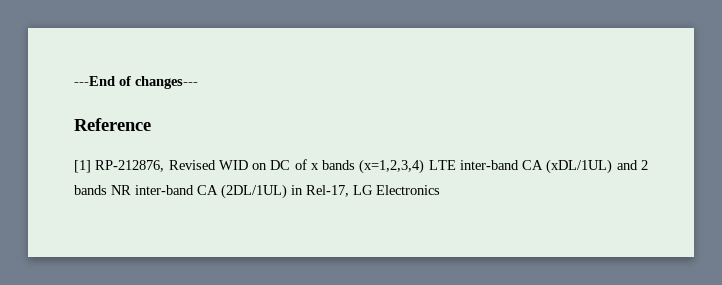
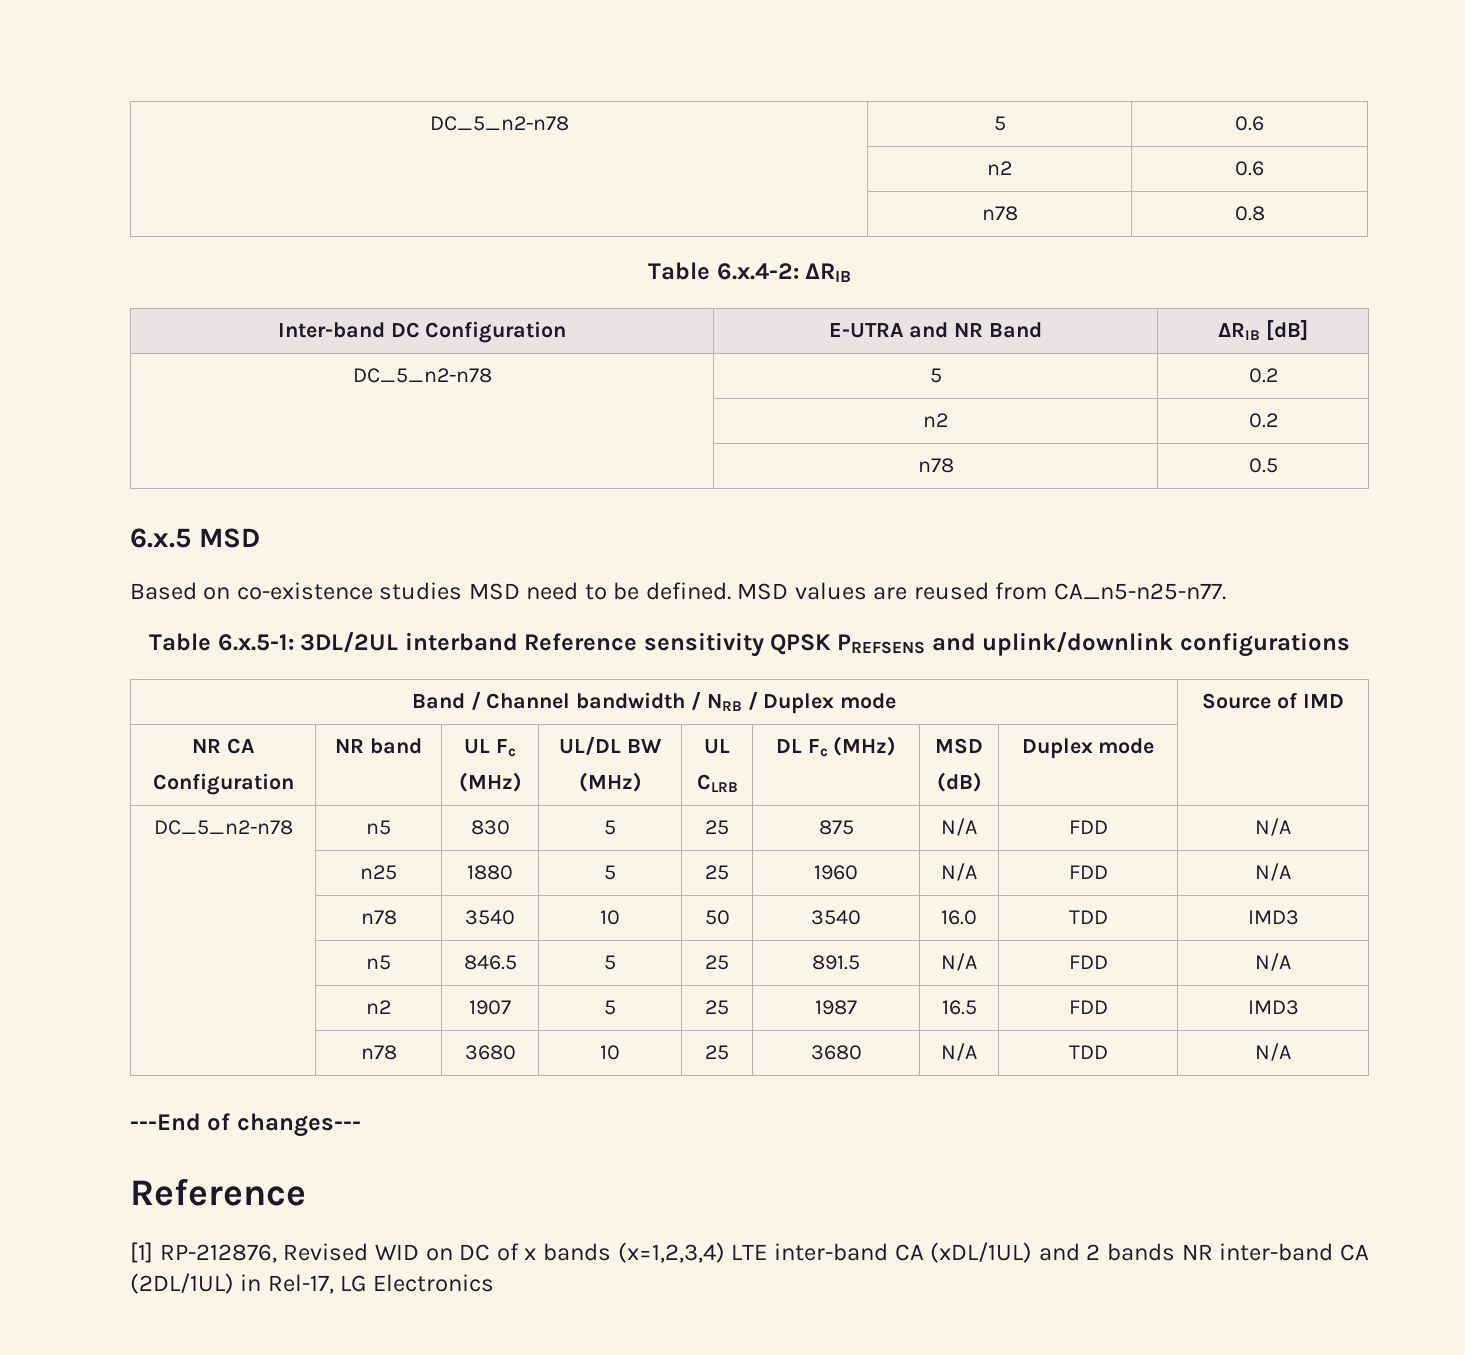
(74, 81) none -> [429,116,569,131] [993,116,1006,131] [1235,116,1264,131] [987,161,1012,175] [1235,161,1264,176] [981,206,1018,221] [1234,206,1265,221] [648,262,851,282] [277,321,567,343] [829,322,1042,338] [1218,320,1308,341] [352,368,492,383] [929,368,942,383] [1248,368,1278,383] [923,413,949,427] [1248,413,1278,428] [917,458,954,473] [1248,458,1278,473] [130,528,260,548] [130,582,1226,600] [149,632,1350,657] [411,691,897,714] [1202,693,1344,709] [192,738,254,754] [152,773,294,795] [335,738,422,754] [464,739,516,757] [458,772,522,792] [559,736,662,755] [578,772,642,792] [704,739,730,754] [696,774,738,792] [775,736,897,757] [935,738,983,754] [936,772,982,792] [1021,738,1155,759] [153,820,293,835] [366,820,391,835] [470,820,510,835] [604,820,616,835] [705,820,729,835] [818,820,854,835] [941,818,977,836] [1068,820,1108,834] [1255,818,1291,836] [360,865,397,880] [467,865,513,880] [604,865,616,880] [705,865,729,880] [814,865,858,880] [941,863,977,881] [1068,865,1108,879] [1255,863,1291,881] [360,910,397,925] [465,910,515,925] [600,910,620,925] [704,910,730,925] [811,910,861,925] [941,910,977,925] [1068,910,1108,924] [1247,910,1299,925] [366,955,391,970] [463,955,517,970] [604,955,616,970] [705,955,729,970] [812,955,860,970] [941,953,977,971] [1068,955,1108,969] [1255,953,1291,971] [366,1000,391,1014] [469,1000,511,1015] [604,1000,616,1015] [705,1000,729,1015] [815,1000,857,1015] [941,1000,977,1015] [1068,1000,1108,1014] [1247,1000,1299,1015] [360,1045,397,1060] [464,1045,516,1060] [600,1045,620,1060] [705,1045,729,1060] [810,1045,862,1060] [941,1043,977,1061] [1068,1045,1108,1059] [1255,1043,1291,1061] DC_5_n2-n78 | 5 | 0.6 // | n2 | 0.6 // | n78 | 0.8 // Table 6.x.4-2: ΔRIB // Inter-band DC Configuration | E-UTRA and NR Band | ΔRIB [dB] // DC_5_n2-n78 | 5 | 0.2 // | n2 | 0.2 // | n78 | 0.5 // 6.x.5 MSD // Based on co-existence studies MSD need to be defined. MSD values are reused from CA_n5-n25-n77. // Table 6.x.5-1: 3DL/2UL interband Reference sensitivity QPSK PREFSENS and uplink/downlink configurations // Band / Channel bandwidth / NRB / Duplex mode | Source of IMD // NR CA // Configuration | NR band | UL Fc // (MHz) | UL/DL BW // (MHz) | UL // CLRB | DL Fc (MHz) | MSD // (dB) | Duplex mode | // DC_5_n2-n78 | n5 | 830 | 5 | 25 | 875 | N/A | FDD | N/A // | n25 | 1880 | 5 | 25 | 1960 | N/A | FDD | N/A // | n78 | 3540 | 10 | 50 | 3540 | 16.0 | TDD | IMD3 // | n5 | 846.5 | 5 | 25 | 891.5 | N/A | FDD | N/A // | n2 | 1907 | 5 | 25 | 1987 | 16.5 | FDD | IMD3 // | n78 | 3680 | 10 | 25 | 3680 | N/A | TDD | N/A //

